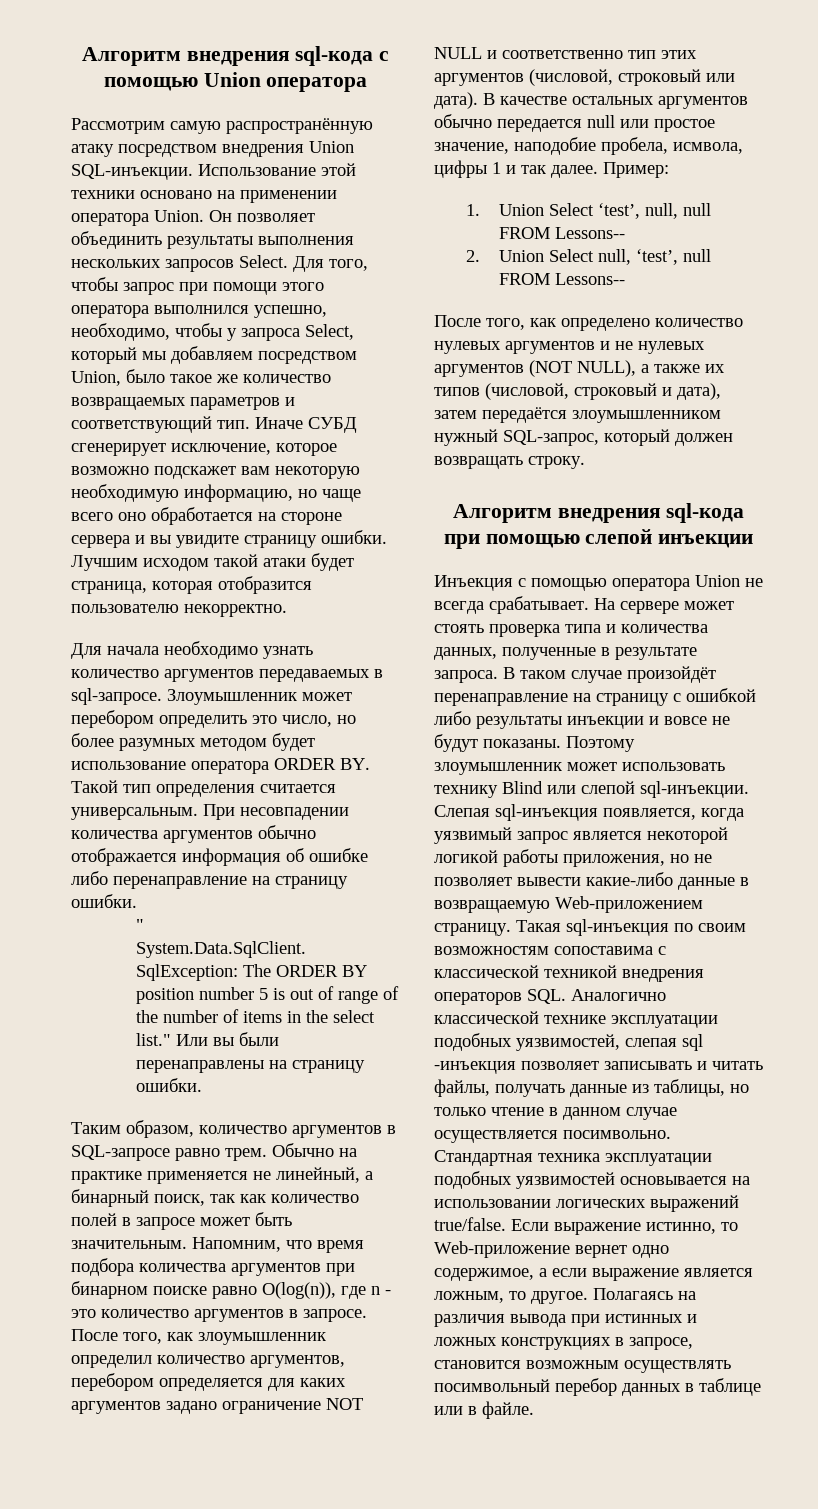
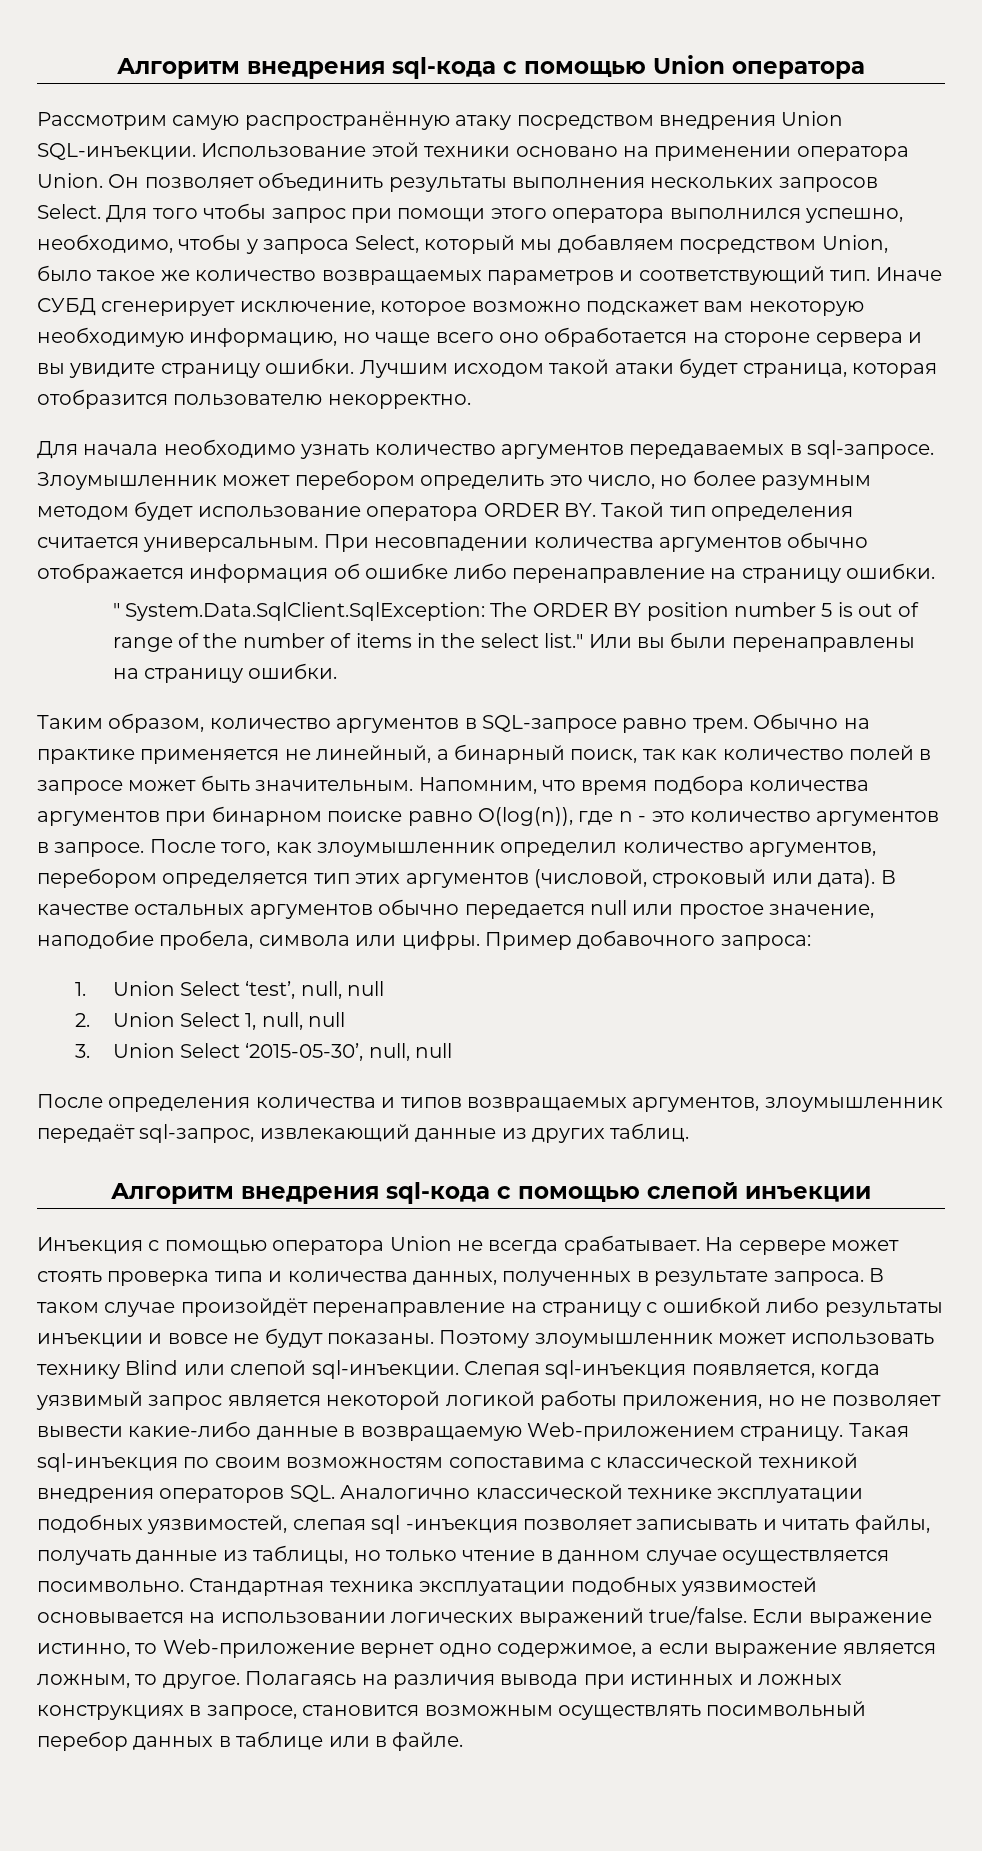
[329,259,368,271] того, -> [152,208,198,219] того
[119,738,196,751] разумных -> [761,475,872,490] разумным
[268,1378,346,1391] [71,1398,363,1414] [434,47,623,59] для каких аргументов задано ограничение NOT NULL и соответственно -> (309, 880) none
[673,142,743,154] [434,160,669,178] исмвола, цифры 1 и так далее. Пример: -> [258,930,811,950] символа или цифры. Пример добавочного запроса:
[498,227,625,239] FROM Lessons-- -> (385, 988) none
[597,249,711,265] [498,273,625,285] [434,315,743,331] [434,341,705,354] [434,360,725,377] [434,383,721,400] [434,407,721,423] [434,429,733,446] [434,456,585,469] [452,503,745,523] [443,534,480,549] null, ‘test’, null FROM Lessons-- // После того, как определено количество нулевых аргументов и не нулевых аргументов (NOT NULL), а также их типов (числовой, строковый и дата), затем передаётся злоумышленником нужный SQL-запрос, который должен возвращать строку. // Алгоритм внедрения sql-кода при -> [245,1012,346,1030] [74,1043,453,1061] [37,1094,943,1112] [37,1123,690,1143] [111,1182,511,1204] 1, null, null // 3. Union Select ‘2015-05-30’, null, null // После определения количества и типов возвращаемых аргументов, злоумышленник передаёт sql-запрос, извлекающий данные из других таблиц. // Алгоритм внедрения sql-кода с
[502,647,596,660] полученные -> [502,1271,632,1286] полученных

